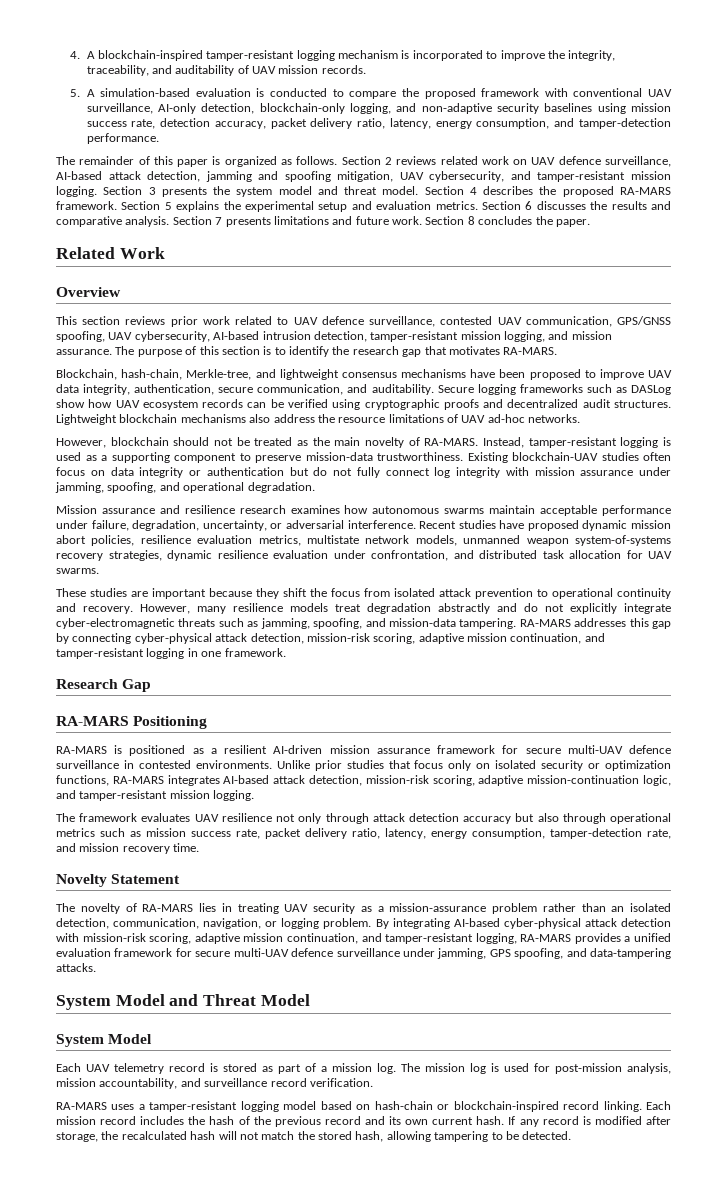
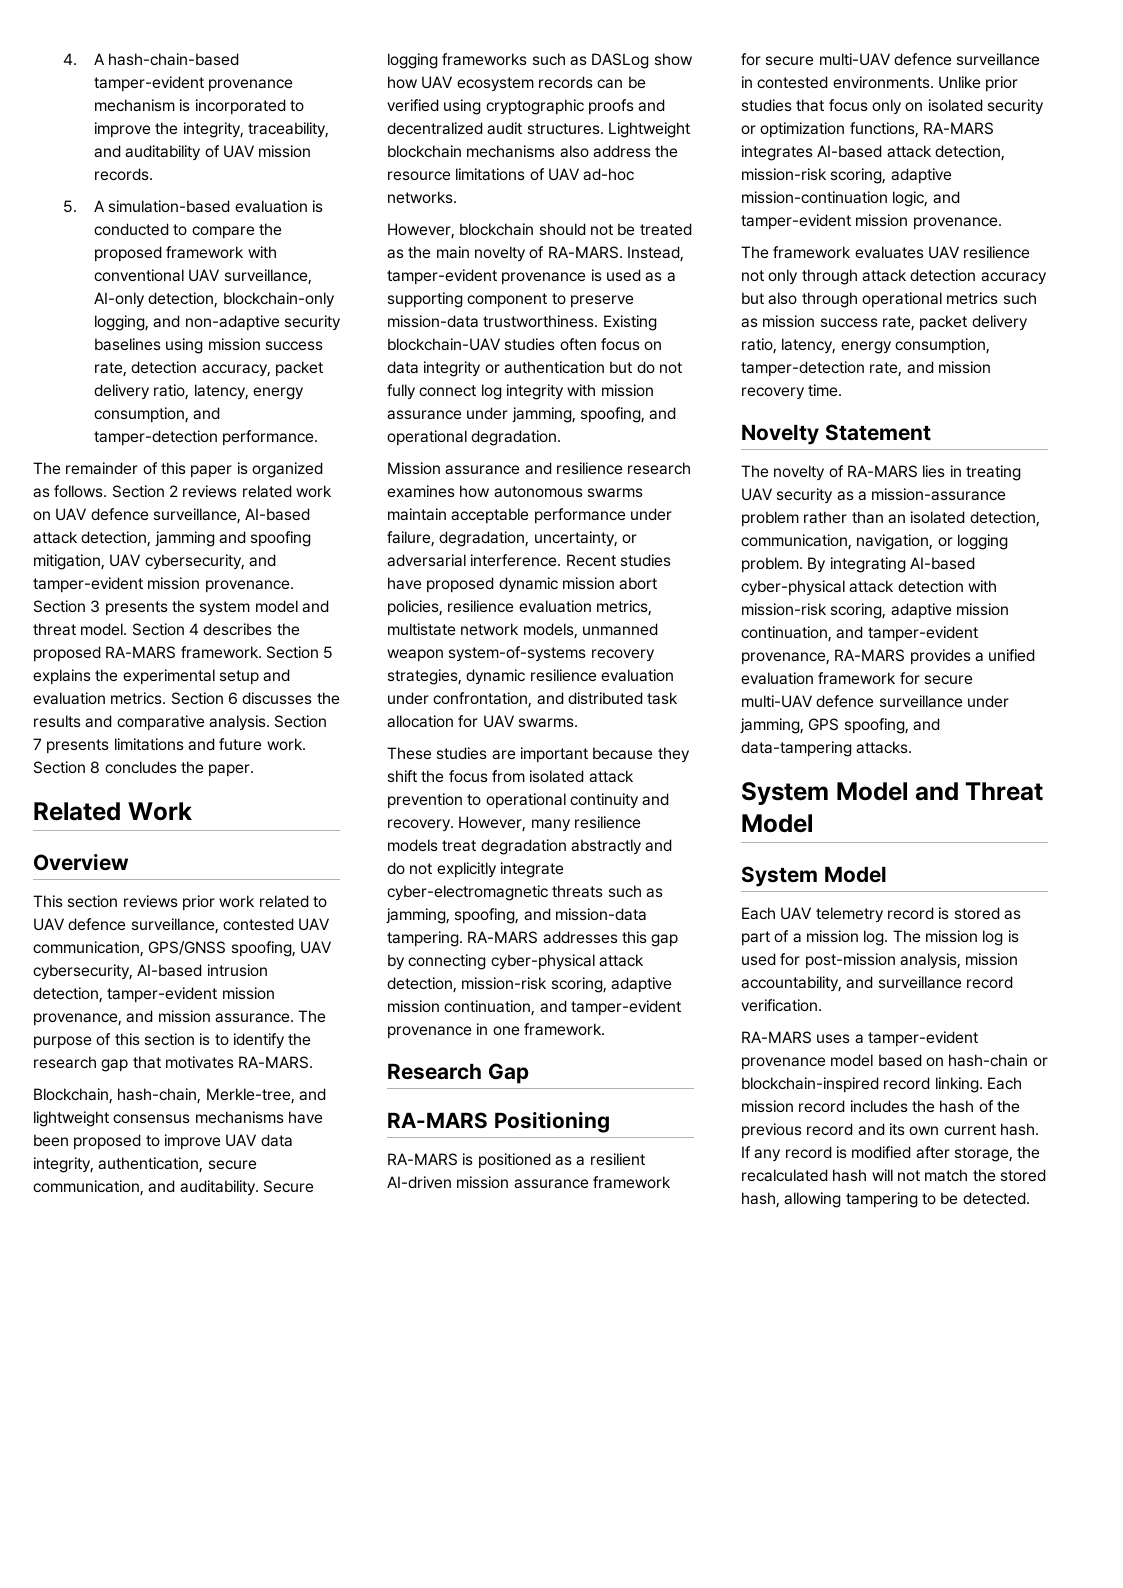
[97,50,335,61] blockchain-inspired tamper-resistant logging -> [108,53,240,66] [93,76,294,92] hash-chain-based tamper-evident provenance
[537,171,671,182] [56,186,97,197] tamper-resistant mission logging. -> [33,577,294,593] tamper-evident mission provenance.
[370,331,545,342] tamper-resistant mission logging, -> [107,987,275,1003] [33,1013,122,1026] tamper-evident mission provenance,
[528,437,659,448] tamper-resistant logging -> [387,269,587,285] tamper-evident provenance
[56,648,185,659] tamper-resistant logging -> [570,1000,681,1016] [387,1026,472,1039] tamper-evident provenance
[79,790,255,801] tamper-resistant mission logging. -> [741,214,1002,230] tamper-evident mission provenance.
[385,933,517,944] tamper-resistant logging, -> [867,626,978,642] [741,652,830,665] tamper-evident provenance,
[149,1101,279,1112] tamper-resistant logging -> [867,1031,978,1047] [741,1057,826,1070] tamper-evident provenance

